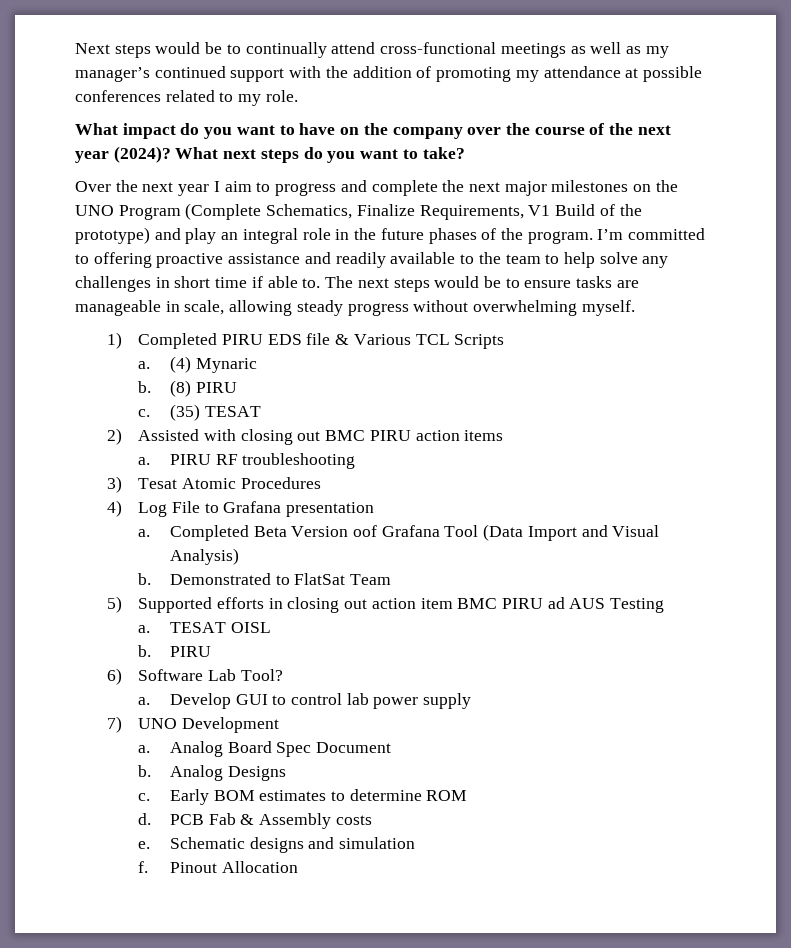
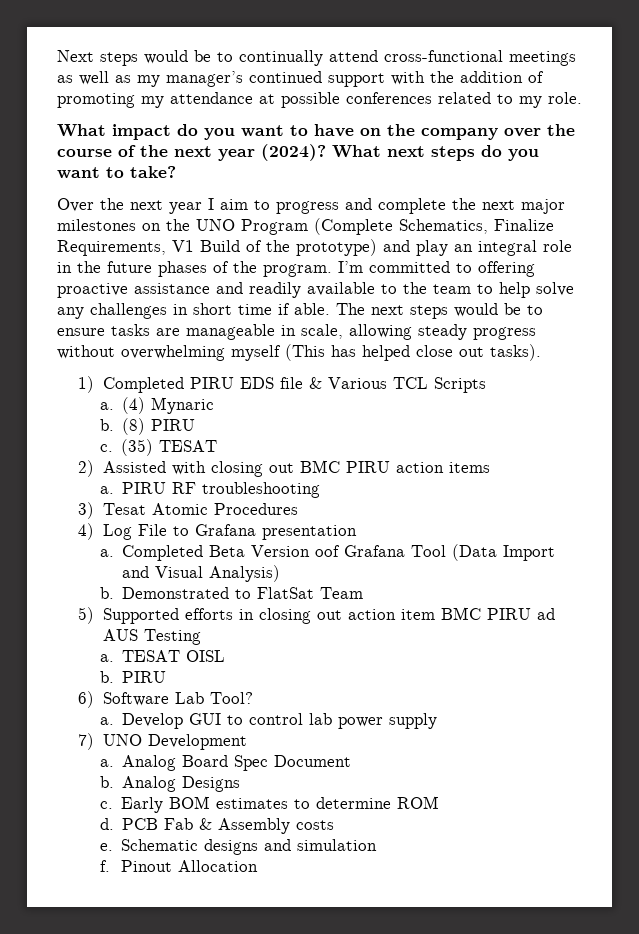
[267,276,321,288] able to. -> [294,303,330,315] able.
[581,300,635,316] myself. -> [231,344,541,361] myself (This has helped close out tasks).

